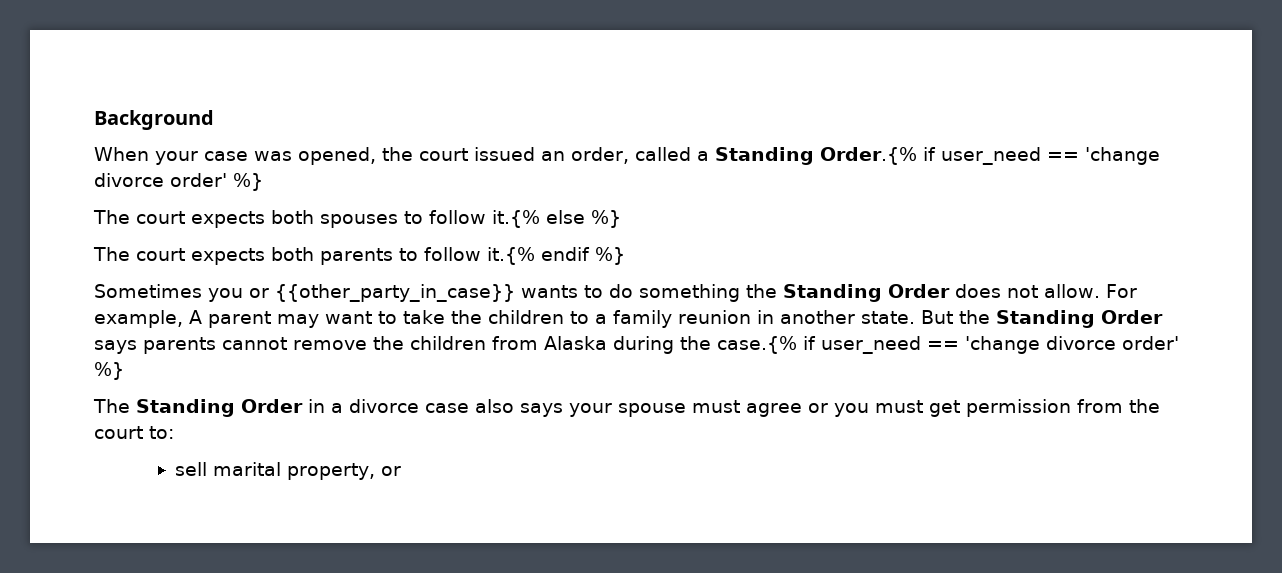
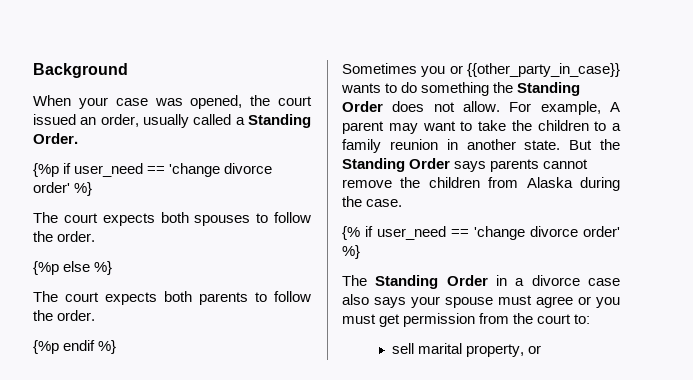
(629, 155) none -> [143,114,189,128] usually
[820,147,917,165] Order.{% -> [33,133,78,144] [33,163,59,177] Order. // {%p
[492,210,540,228] it.{% -> [33,231,96,242] [33,261,59,275] the order. // {%p
[487,247,535,265] it.{% -> [33,310,96,321] [33,340,59,354] the order. // {%p
[717,336,797,354] case.{% -> [366,199,403,207] [342,226,360,240] case. // {%

